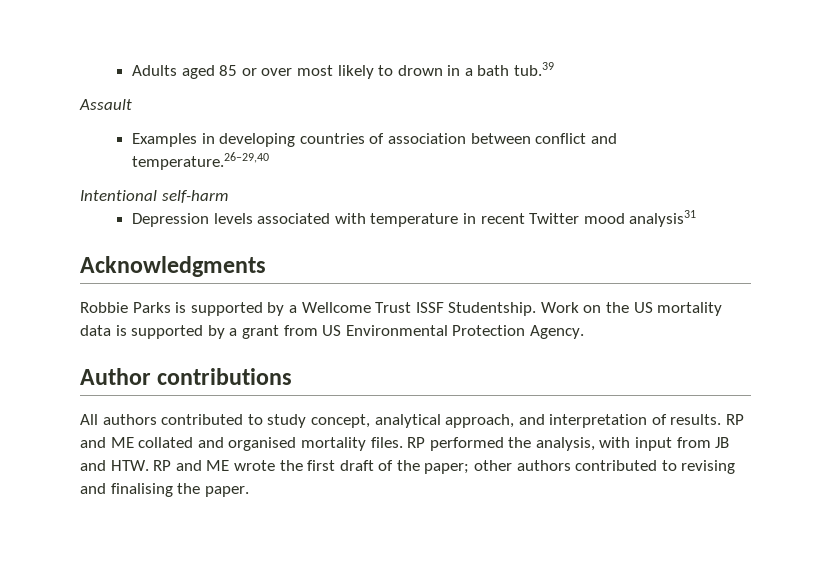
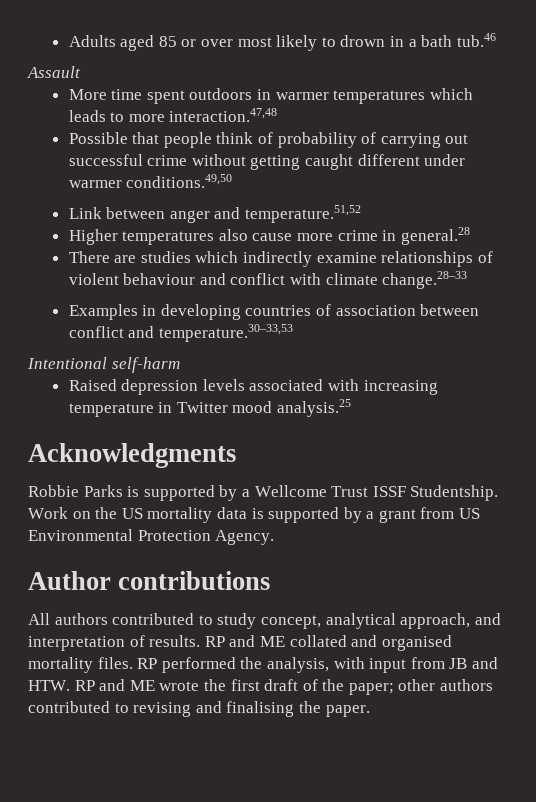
[514,62,555,76] tub.39 -> [456,33,496,47] tub.46
(132, 104) none -> [68,88,473,104] [68,108,278,122] [68,132,469,148] [68,154,466,170] [68,174,233,188] [68,205,362,223] [68,227,470,245] [68,251,493,267] [68,271,468,289] // More time spent outdoors in warmer temperatures which leads to more interaction.47,48 // Possible that people think of probability of carrying out successful crime without getting caught different under warmer conditions.49,50 // Link between anger and temperature.51,52 // Higher temperatures also cause more crime in general.28 // There are studies which indirectly examine relationships of violent behaviour and conflict with climate change.28–33
[131,152,269,170] temperature.26–29,40 -> [158,324,293,342] temperature.30–33,53
[131,213,209,227] Depression -> [68,379,199,395] Raised depression
(366, 218) none -> [363,380,438,395] increasing
[480,213,525,224] recent -> (173, 407) none
[629,210,697,227] analysis31 -> [277,399,352,417] analysis.25

